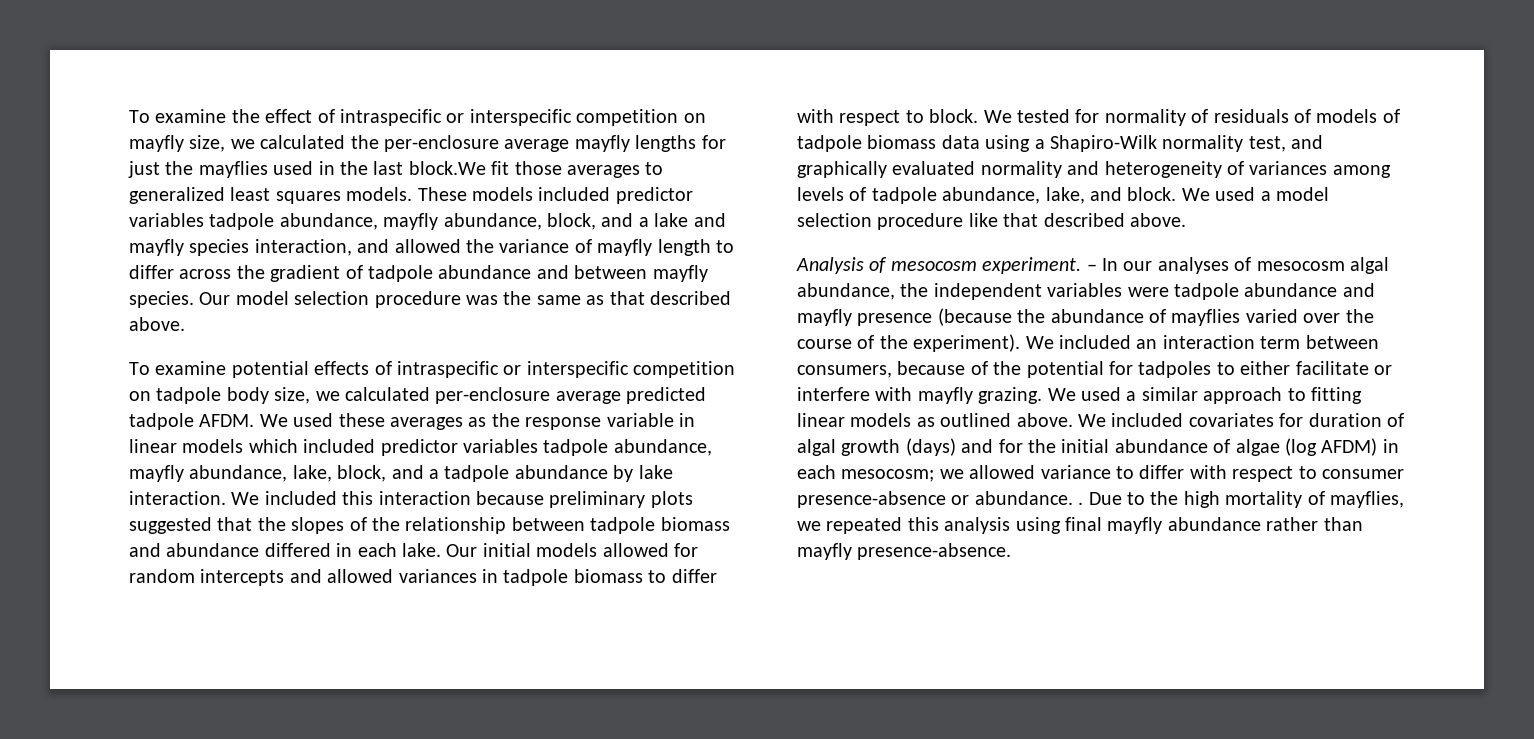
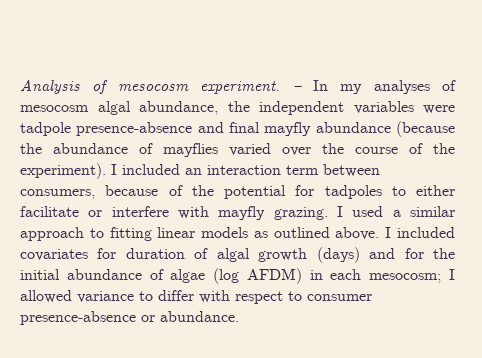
[129,109,706,126] [129,135,726,152] [128,161,664,178] [129,187,693,204] [129,213,726,230] [129,239,734,256] [129,265,708,282] [129,291,731,308] [129,317,185,331] [129,361,736,378] [129,387,707,404] [129,413,695,430] [129,439,712,456] [129,465,673,482] [129,491,693,508] [129,517,730,534] [129,543,698,557] [129,569,717,586] [797,109,1400,126] [797,135,1324,152] [797,161,1391,178] [797,187,1329,204] [797,213,1186,230] To examine the effect of intraspecific or interspecific competition on mayfly size, we calculated the per-enclosure average mayfly lengths for just the mayflies used in the last block.We fit those averages to generalized least squares models. These models included predictor variables tadpole abundance, mayfly abundance, block, and a lake and mayfly species interaction, and allowed the variance of mayfly length to differ across the gradient of tadpole abundance and between mayfly species. Our model selection procedure was the same as that described above. // To examine potential effects of intraspecific or interspecific competition on tadpole body size, we calculated per-enclosure average predicted tadpole AFDM. We used these averages as the response variable in linear models which included predictor variables tadpole abundance, mayfly abundance, lake, block, and a tadpole abundance by lake interaction. We included this interaction because preliminary plots suggested that the slopes of the relationship between tadpole biomass and abundance differed in each lake. Our initial models allowed for random intercepts and allowed variances in tadpole biomass to differ with respect to block. We tested for normality of residuals of models of tadpole biomass data using a Shapiro-Wilk normality test, and graphically evaluated normality and heterogeneity of variances among levels of tadpole abundance, lake, and block. We used a model selection procedure like that described above. // -> (20, 86) none
[1123,261,1153,271] our -> [340,84,363,94] my
[1244,283,1375,297] [797,309,933,326] abundance and mayfly presence -> [76,122,391,136] presence-absence and final mayfly abundance
[1025,336,1054,349] We -> [111,164,117,175] I
[1047,388,1076,401] We -> [337,206,343,217] I
[1078,414,1106,427] We -> [385,227,392,238] I
[939,469,964,479] we -> [448,269,455,280] I
[1078,491,1404,508] [797,517,1363,534] [797,543,1012,560] . Due to the high mortality of mayflies, we repeated this analysis using final mayfly abundance rather than mayfly presence-absence. -> (239, 316) none

